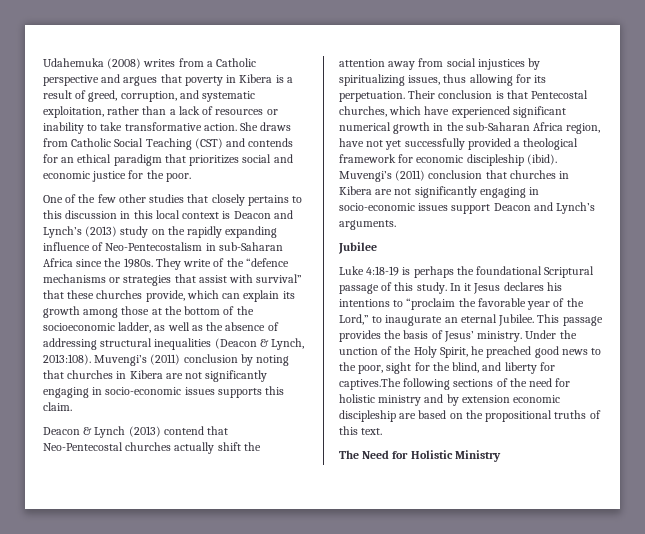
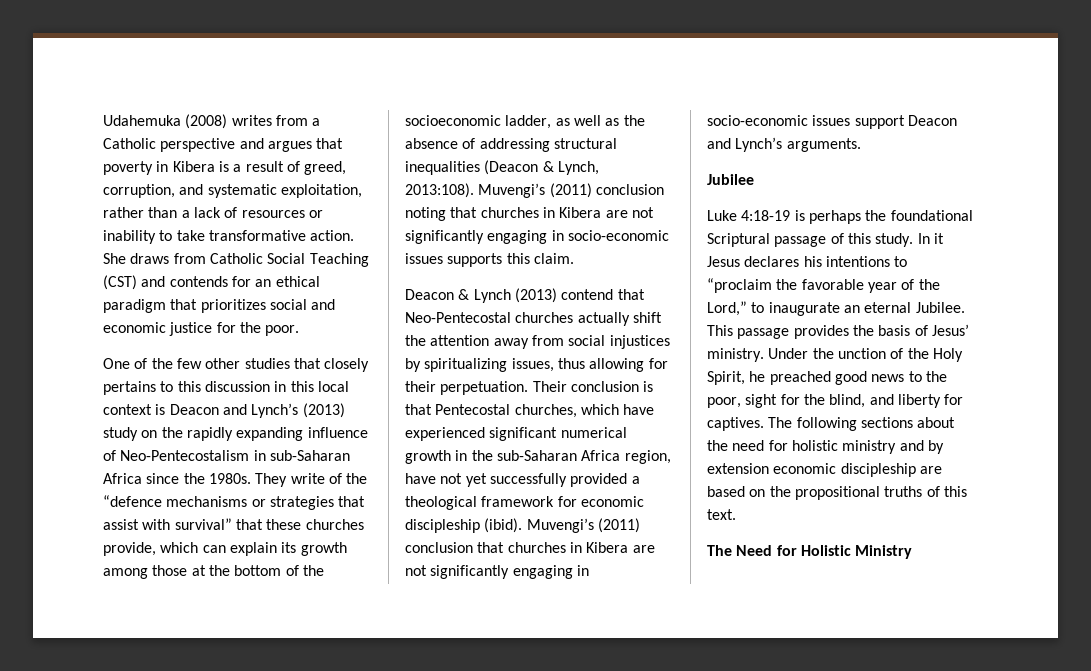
[240,354,253,366] by -> (664, 189) none
[534,75,547,83] its -> [405,381,436,392] their
[339,378,401,390] captives.The -> [707,417,793,431] captives. The
[496,378,508,387] of -> [917,417,956,428] about

